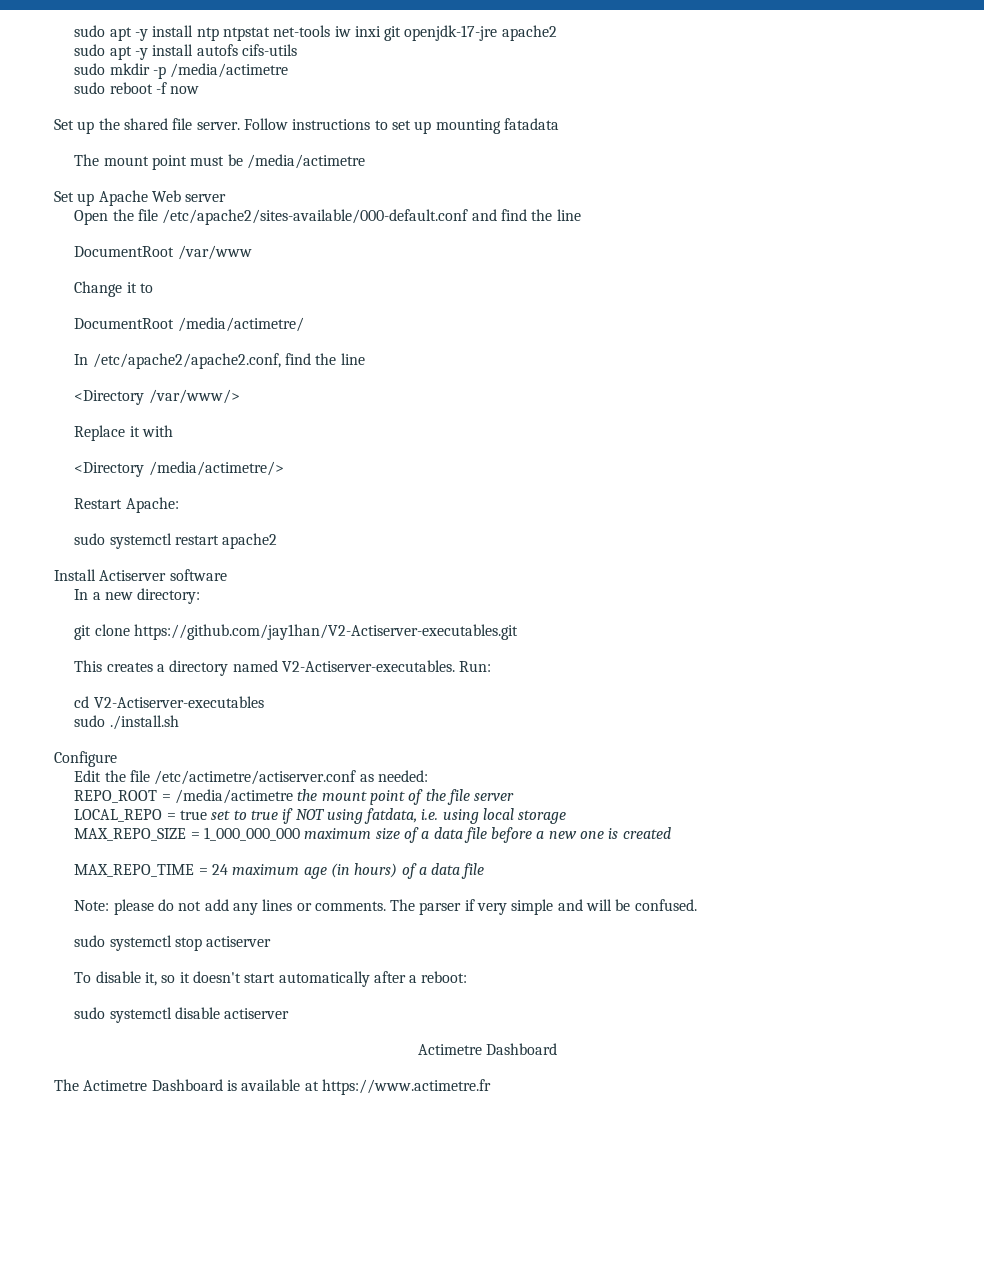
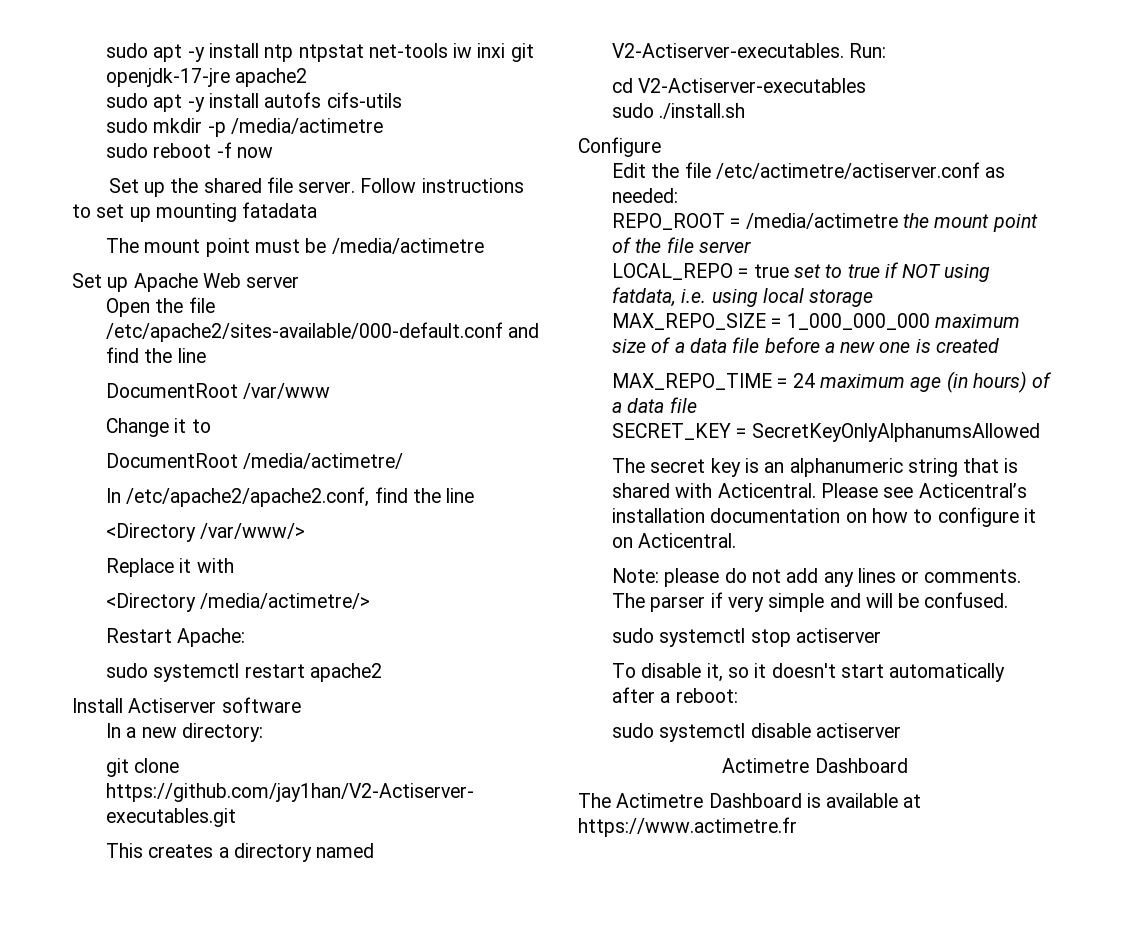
(485, 871) none -> [612,423,1040,442] [612,458,1019,477] [612,483,1027,498] [612,507,1036,527] [612,533,737,548] // SECRET_KEY = SecretKeyOnlyAlphanumsAllowed // The secret key is an alphanumeric string that is shared with Acticentral. Please see Acticentral’s installation documentation on how to configure it on Acticentral.

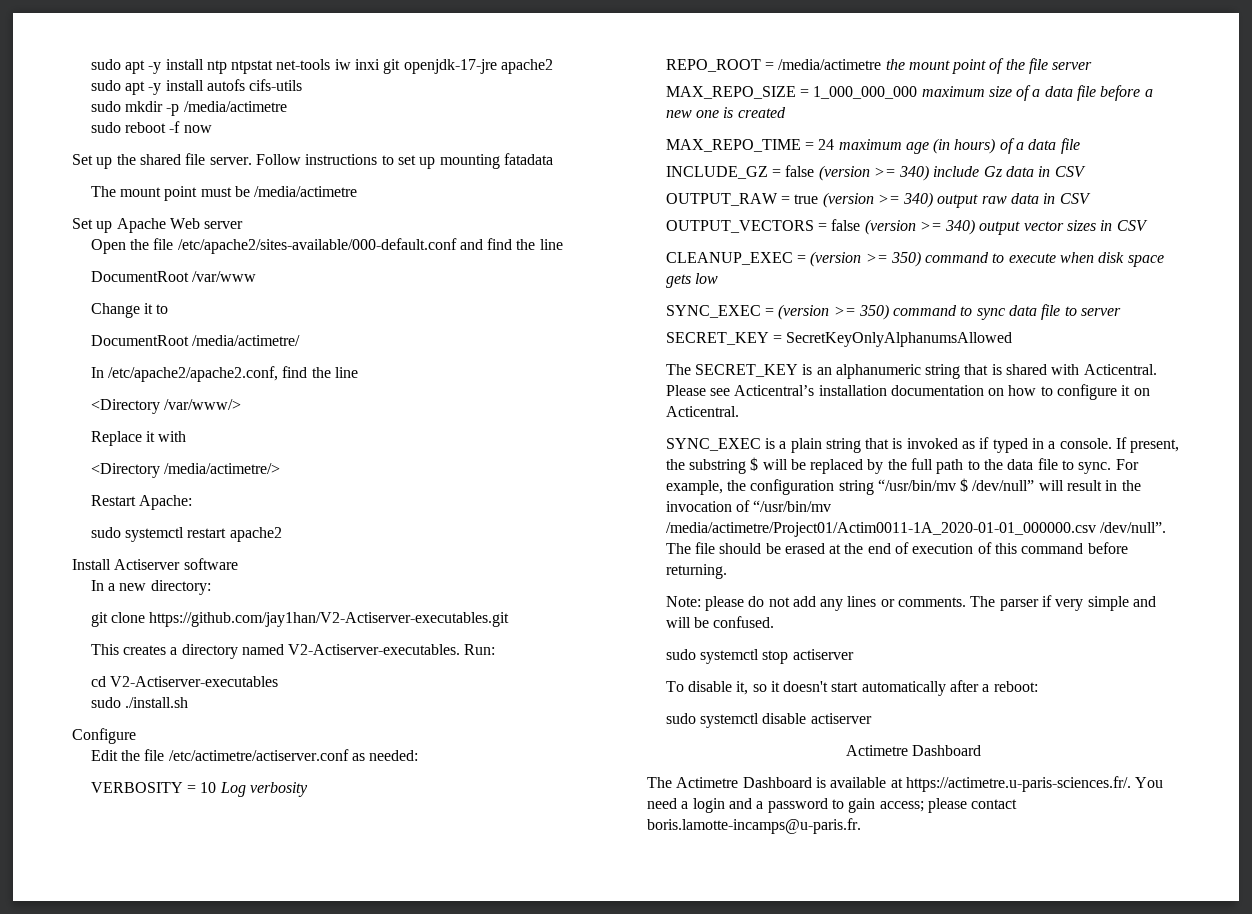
(679, 195) none -> [90,782,308,797] // VERBOSITY = 10 Log verbosity
[612,262,991,282] [612,287,874,307] // LOCAL_REPO = true set to true if NOT using fatdata, i.e. using local storage -> (1093, 66) none
(697, 405) none -> [665,165,1086,181] [665,192,1091,208] [665,219,1148,235] [665,251,1164,267] [665,273,718,288] [665,304,1122,320] // INCLUDE_GZ = false (version >= 340) include Gz data in CSV // OUTPUT_RAW = true (version >= 340) output raw data in CSV // OUTPUT_VECTORS = false (version >= 340) output vector sizes in CSV // CLEANUP_EXEC = (version >= 350) command to execute when disk space gets low // SYNC_EXEC = (version >= 350) command to sync data file to server
[650,458,741,477] secret key -> [694,364,798,377] SECRET_KEY
(737, 540) none -> [665,437,1180,453] [665,457,1139,474] [665,478,1141,495] [665,500,832,512] [665,522,1166,537] [665,542,1128,554] [665,564,727,579] // SYNC_EXEC is a plain string that is invoked as if typed in a console. If present, the substring $ will be replaced by the full path to the data file to sync. For example, the configuration string “/usr/bin/mv $ /dev/null” will result in the invocation of “/usr/bin/mv /media/actimetre/Project01/Actim0011-1A_2020-01-01_000000.csv /dev/null”. The file should be erased at the end of execution of this command before returning.
[578,817,797,837] https://www.actimetre.fr -> [905,776,1164,792] [647,798,1018,813] [647,818,861,834] https://actimetre.u-paris-sciences.fr/. You need a login and a password to gain access; please contact boris.lamotte-incamps@u-paris.fr.

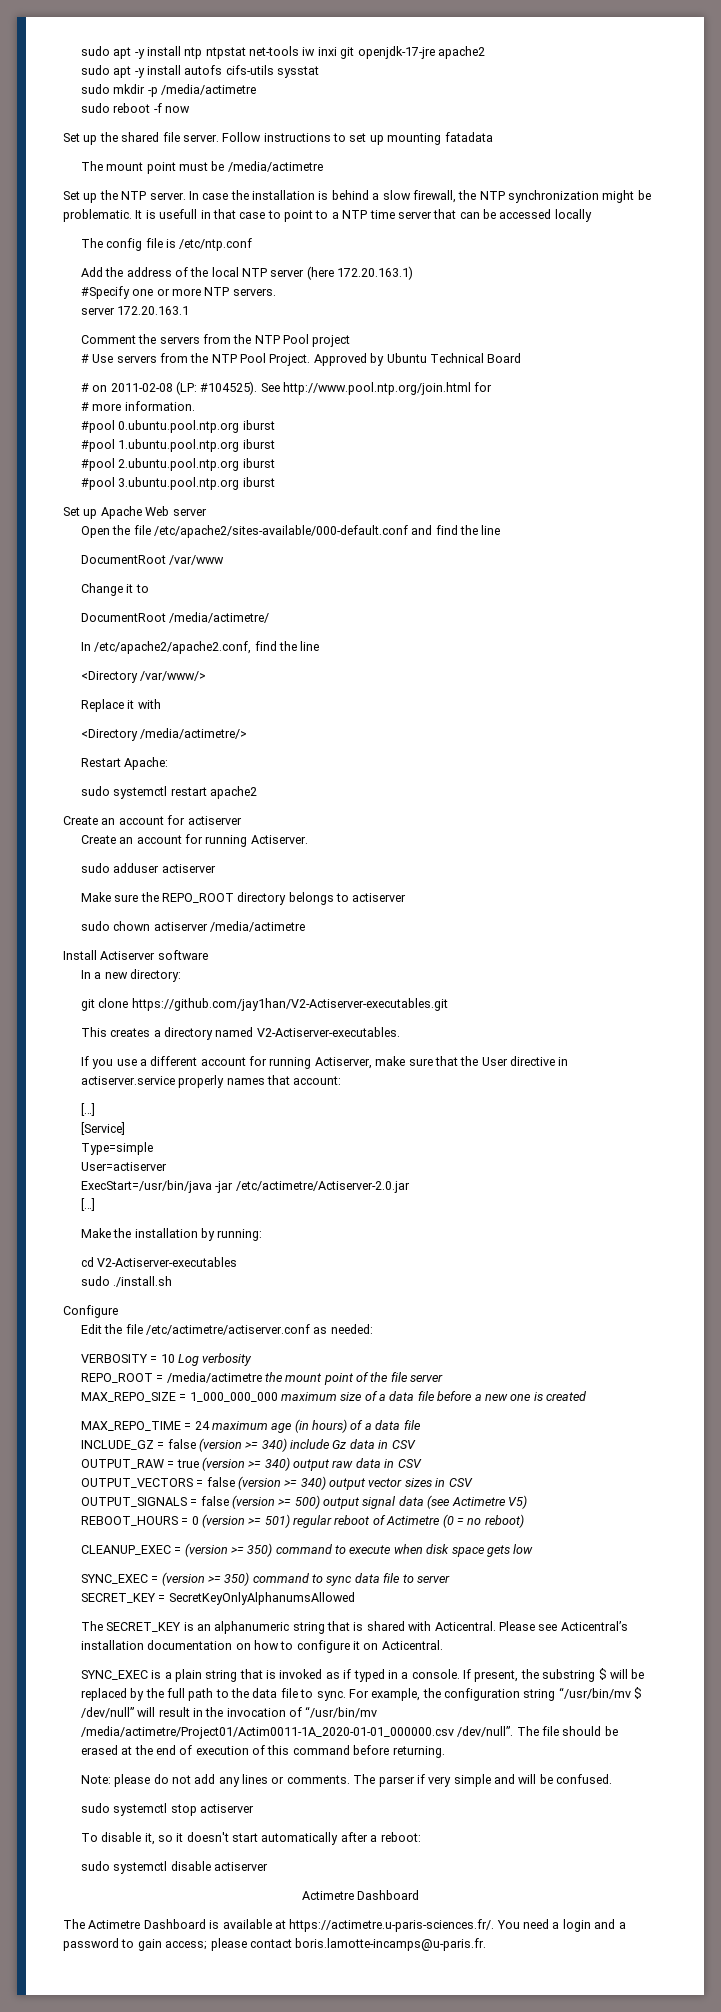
(303, 85) none -> [277,66,320,78] sysstat
(358, 191) none -> [63,190,651,203] [63,209,592,222] [80,238,253,251] [80,266,414,280] [80,286,276,299] [80,306,190,315] [80,334,351,347] [80,353,522,366] [80,381,493,395] [80,401,195,411] [80,420,275,433] [80,439,275,452] [80,458,275,471] [80,477,275,490] // Set up the NTP server. In case the installation is behind a slow firewall, the NTP synchronization might be problematic. It is usefull in that case to point to a NTP time server that can be accessed locally // The config file is /etc/ntp.conf // Add the address of the local NTP server (here 172.20.163.1) // #Specify one or more NTP servers. // server 172.20.163.1 // Comment the servers from the NTP Pool project // # Use servers from the NTP Pool Project. Approved by Ubuntu Technical Board // # on 2011-02-08 (LP: #104525). See http://www.pool.ntp.org/join.html for // # more information. // #pool 0.ubuntu.pool.ntp.org iburst // #pool 1.ubuntu.pool.ntp.org iburst // #pool 2.ubuntu.pool.ntp.org iburst // #pool 3.ubuntu.pool.ntp.org iburst
(282, 534) none -> [63,815,242,825] [80,834,308,847] [80,863,216,873] [80,892,407,905] [80,921,305,932] // Create an account for actiserver // Create an account for running Actiserver. // sudo adduser actiserver // Make sure the REPO_ROOT directory belongs to actiserver // sudo chown actiserver /media/actimetre
[464,644,496,655] Run: -> [80,1056,569,1069] [80,1075,342,1088] [80,1103,95,1116] [80,1122,125,1135] [80,1142,153,1155] [80,1162,167,1171] [80,1180,410,1193] [80,1198,95,1211] [80,1228,263,1241] // If you use a different account for running Actiserver, make sure that the User directive in actiserver.service properly names that account: // […] // [Service] // Type=simple // User=actiserver // ExecStart=/usr/bin/java -jar /etc/actimetre/Actiserver-2.0.jar // […] // Make the installation by running:
(1148, 225) none -> [80,1495,527,1509] [80,1514,524,1528] // OUTPUT_SIGNALS = false (version >= 500) output signal data (see Actimetre V5) // REBOOT_HOURS = 0 (version >= 501) regular reboot of Actimetre (0 = no reboot)

